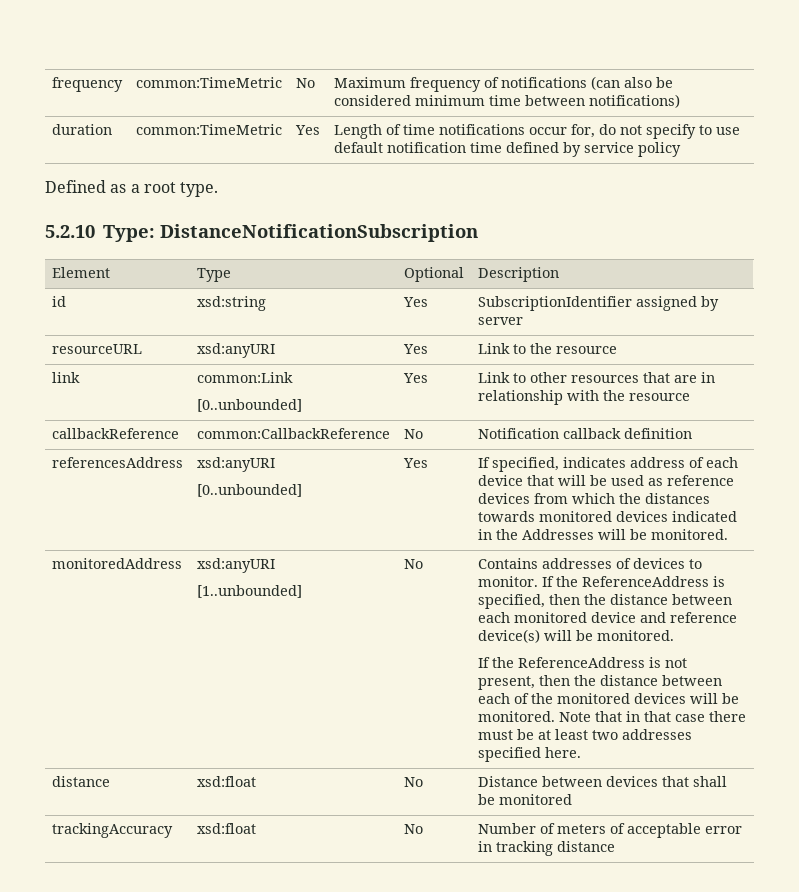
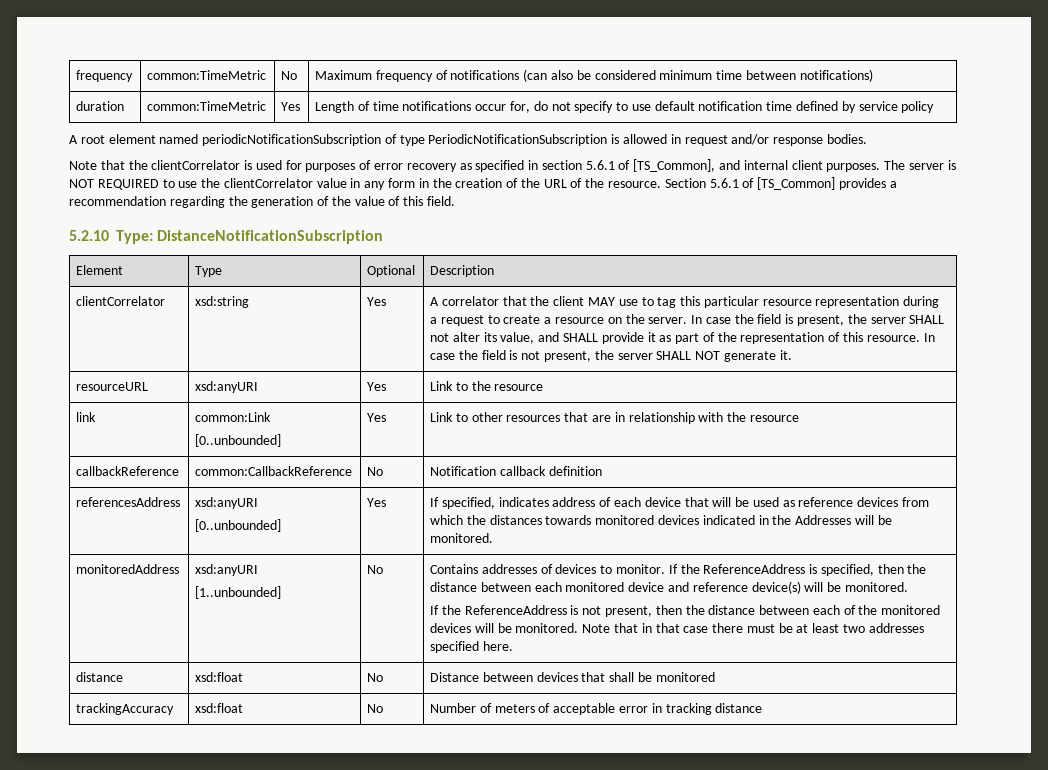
[45,180,219,197] Defined as a root type. -> [69,134,867,146] [69,159,956,172] [69,177,897,190] [69,196,456,208] A root element named periodicNotificationSubscription of type PeriodicNotificationSubscription is allowed in request and/or response bodies. // Note that the clientCorrelator is used for purposes of error recovery as specified in section 5.6.1 of [TS_Common], and internal client purposes. The server is NOT REQUIRED to use the clientCorrelator value in any form in the creation of the URL of the resource. Section 5.6.1 of [TS_Common] provides a recommendation regarding the generation of the value of this field.
[51,296,66,307] id -> [76,296,166,306] clientCorrelator
[477,296,719,311] [477,317,523,325] SubscriptionIdentifier assigned by server -> [430,296,940,308] [430,314,945,326] [430,332,935,344] [430,350,792,362] A correlator that the client MAY use to tag this particular resource representation during a request to create a resource on the server. In case the field is present, the server SHALL not alter its value, and SHALL provide it as part of the representation of this resource. In case the field is not present, the server SHALL NOT generate it.

